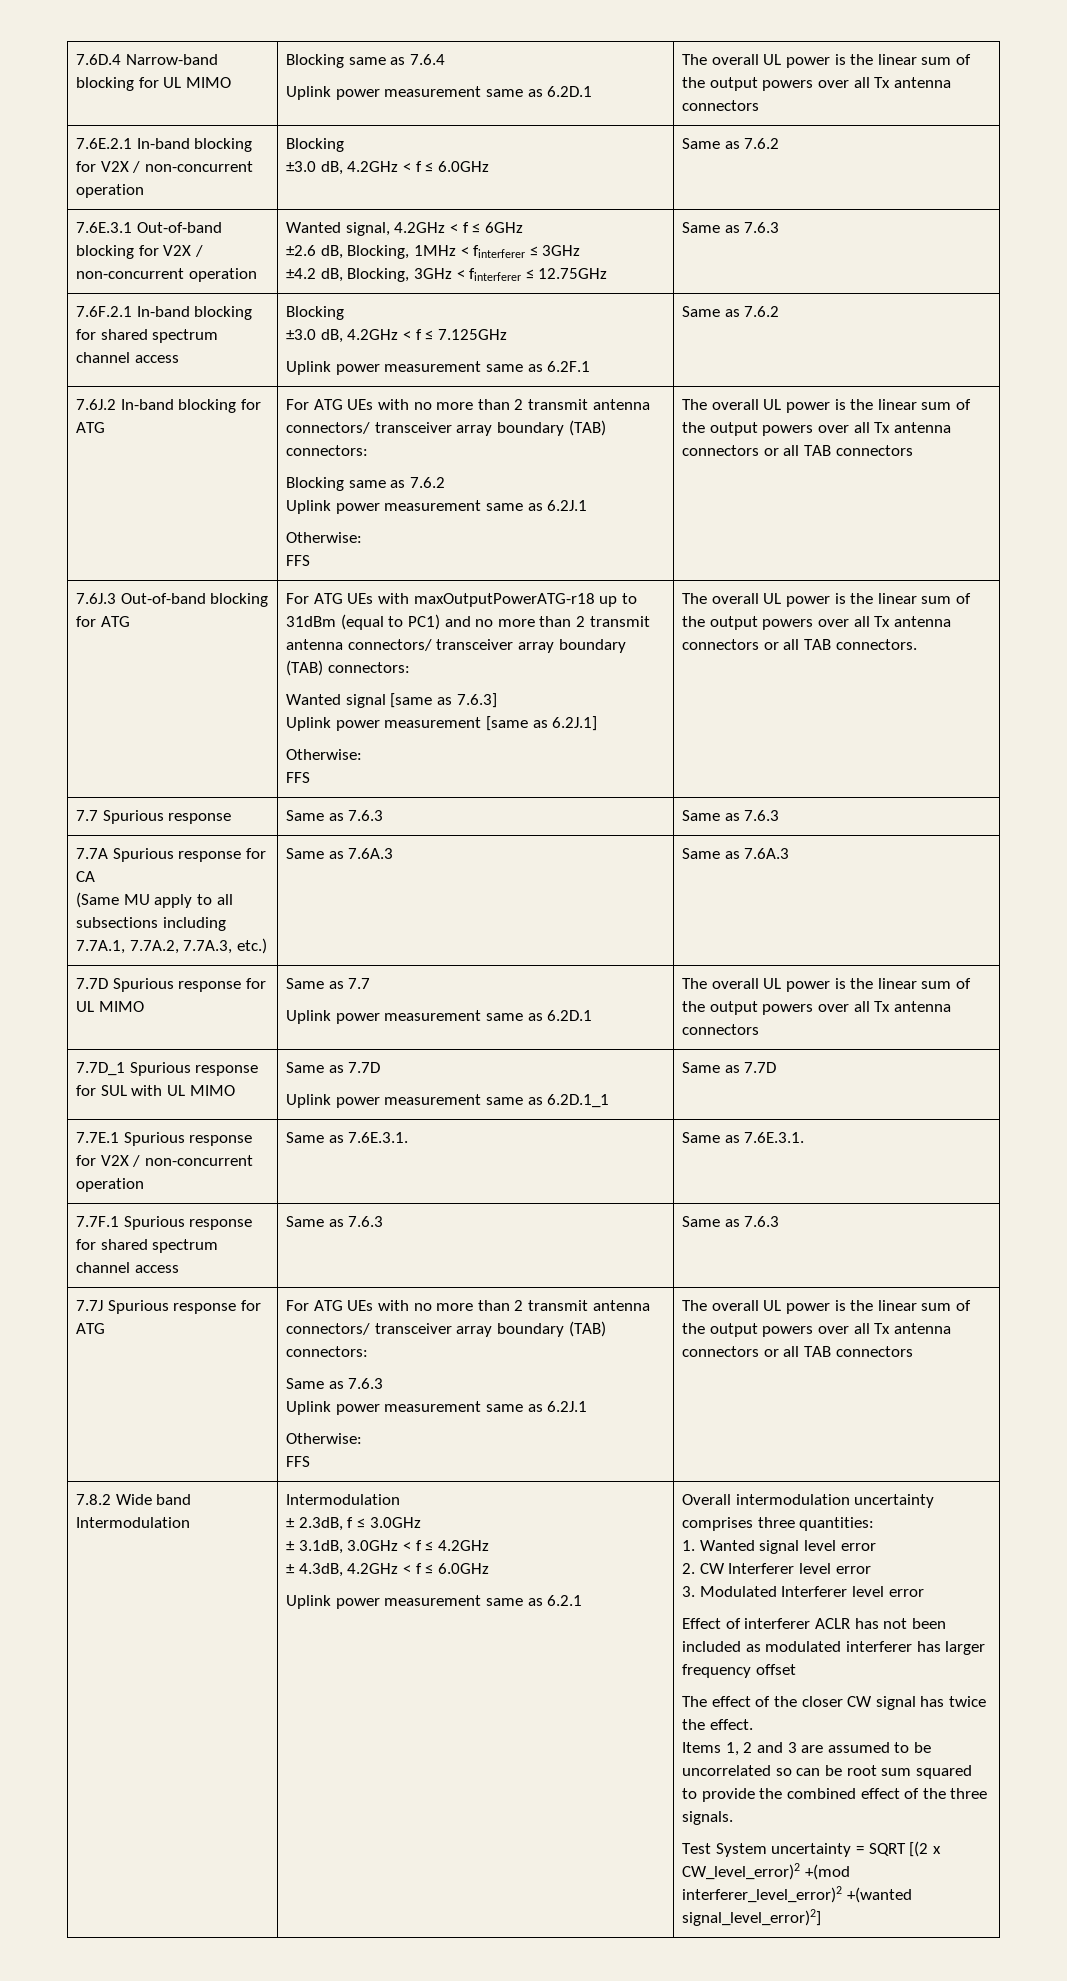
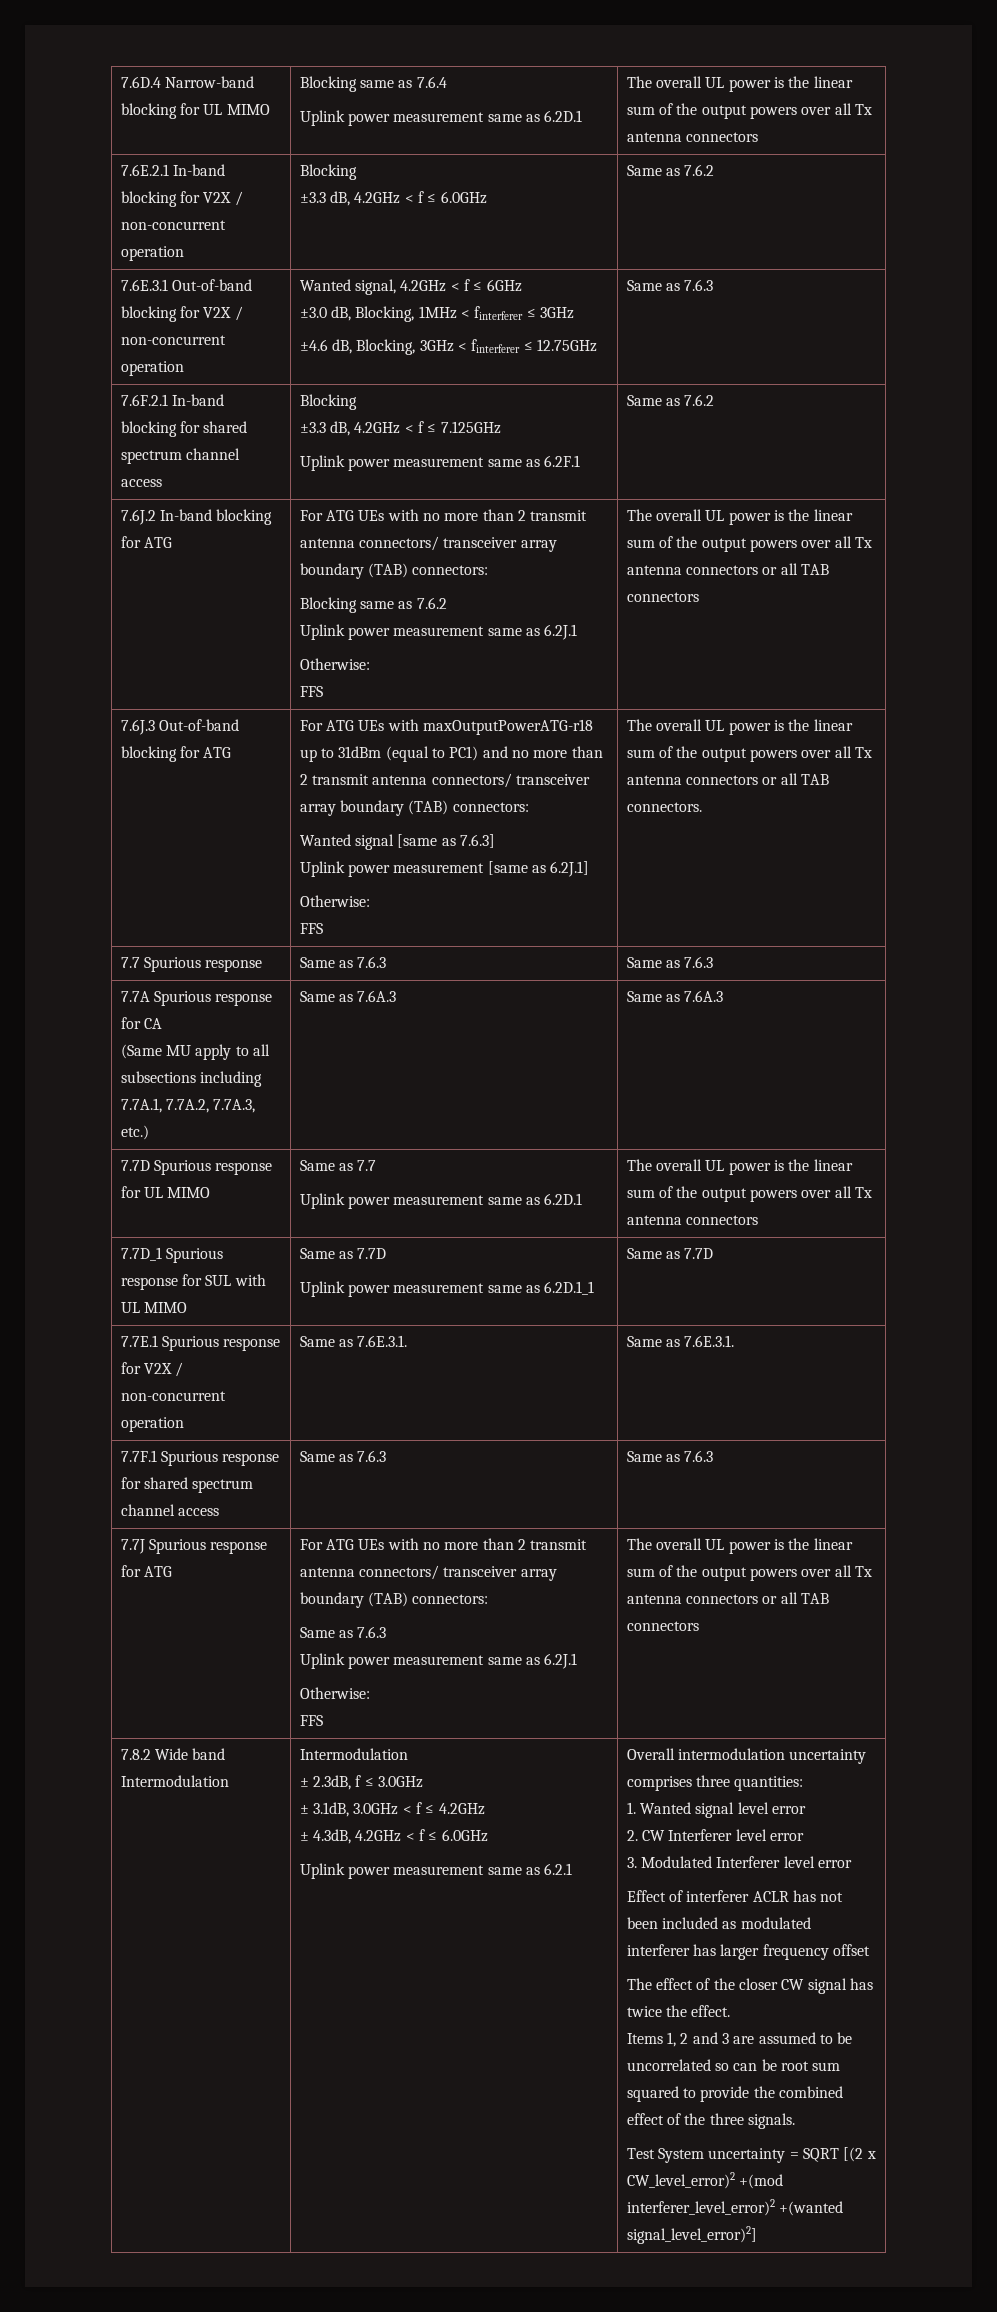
[286,161,317,172] ±3.0 -> [299,192,326,203] ±3.3
[286,245,317,256] ±2.6 -> [299,307,327,318] ±3.0
[286,268,317,279] ±4.2 -> [299,339,328,351] ±4.6
[286,329,317,340] ±3.0 -> [299,422,326,433] ±3.3

